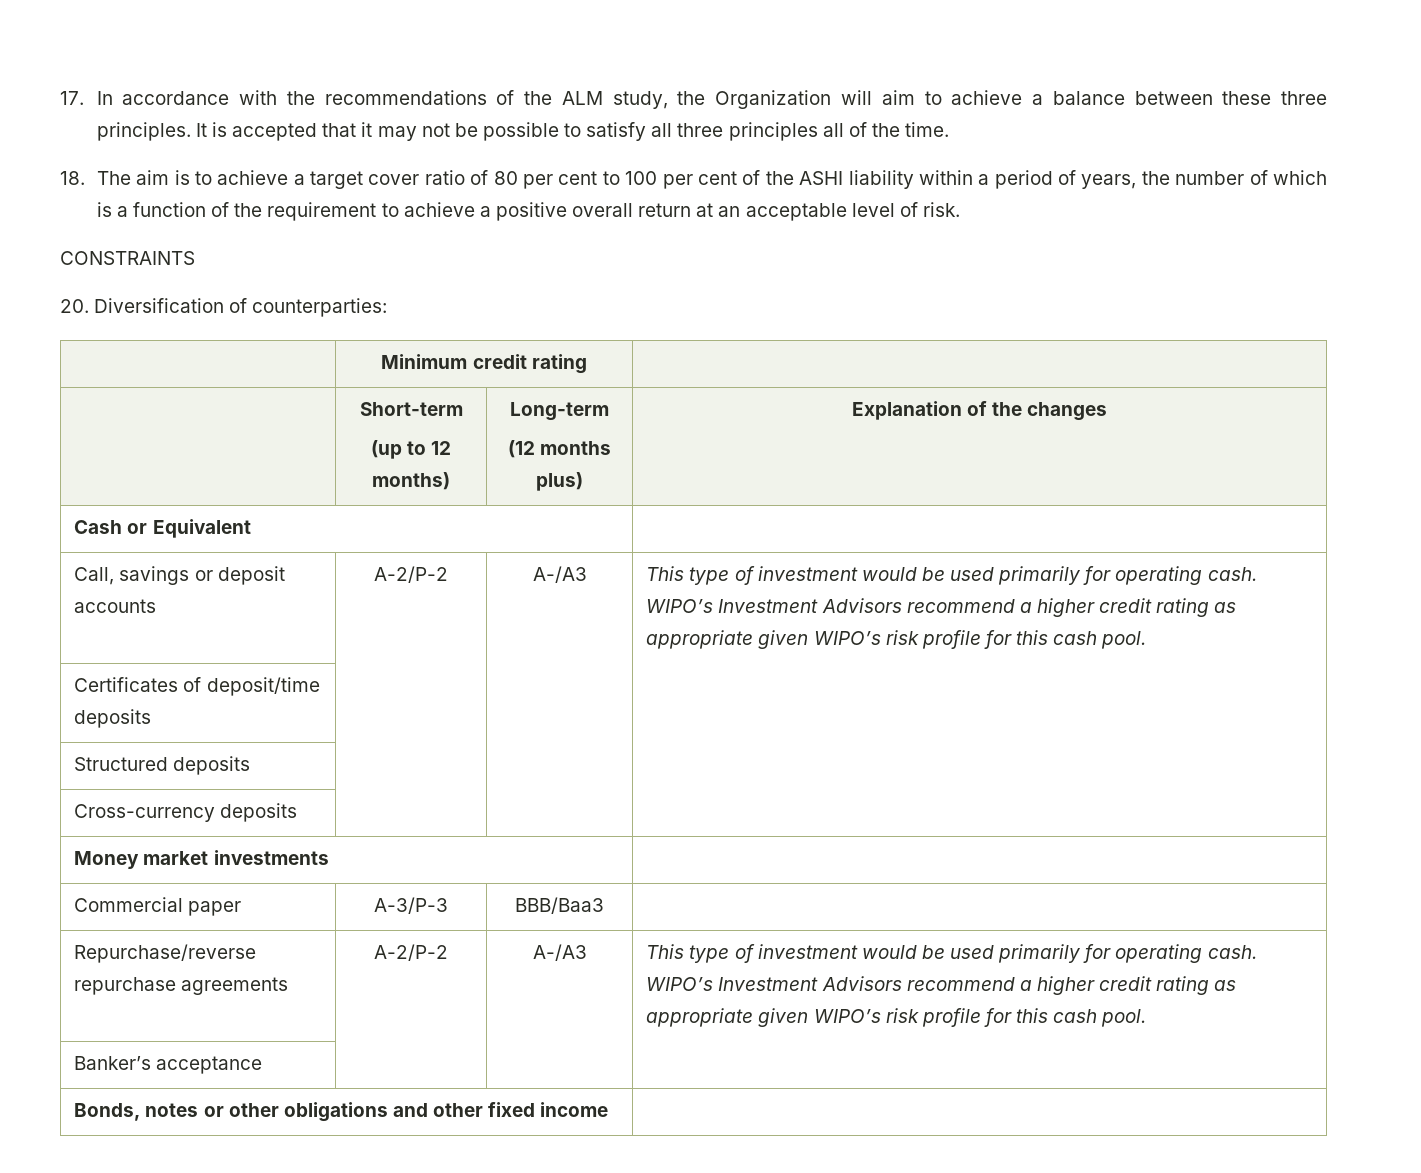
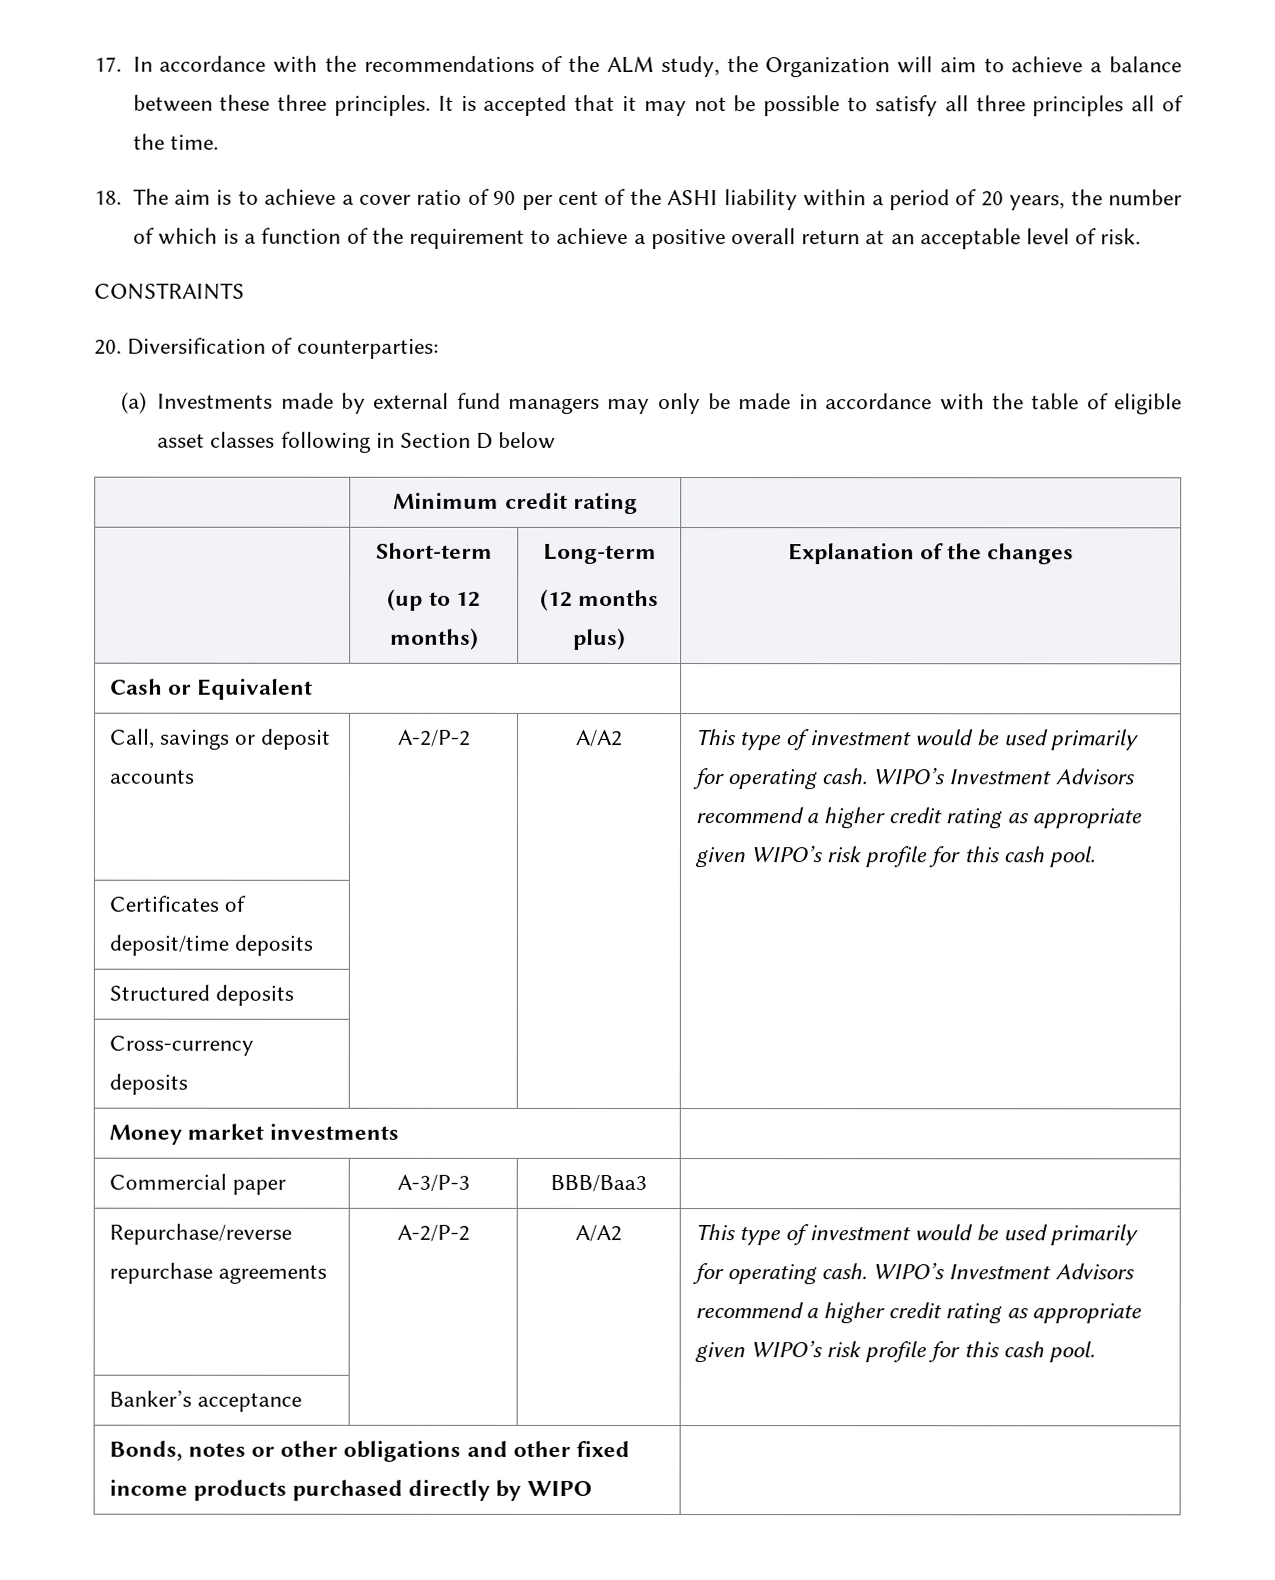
[310,171,364,189] target -> (354, 199) none
[493,171,658,189] 80 per cent to 100 -> [493,190,517,205] 90
(1077, 177) none -> [980,191,1004,207] 20
(388, 307) none -> [120,391,1182,415] [157,431,557,453] // (a) Investments made by external fund managers may only be made in accordance with the table of eligible asset classes following in Section D below
[532,566,587,583] A-/A3 -> [576,729,623,747] A/A2
[532,944,587,961] A-/A3 -> [575,1224,622,1242] A/A2
(609, 1109) none -> [192,1479,592,1501] products purchased directly by WIPO

